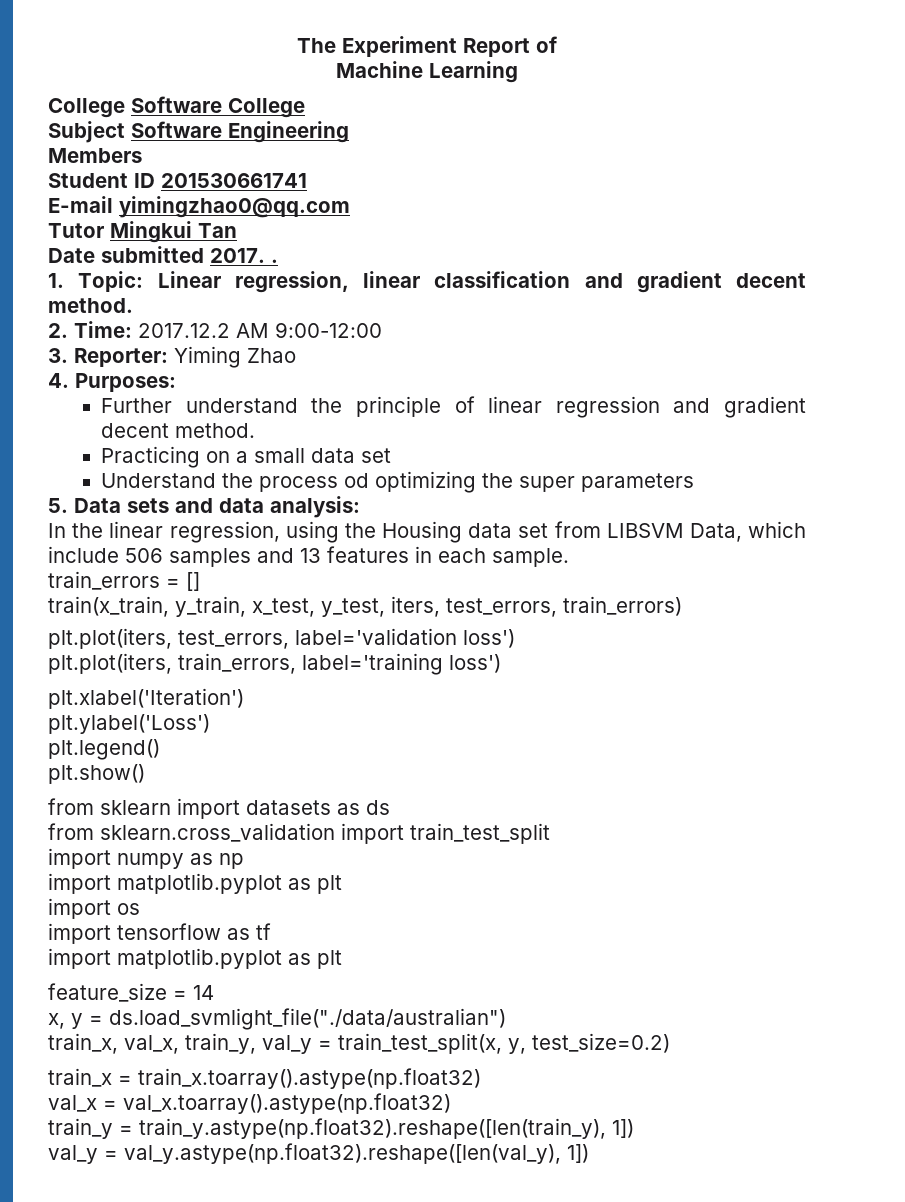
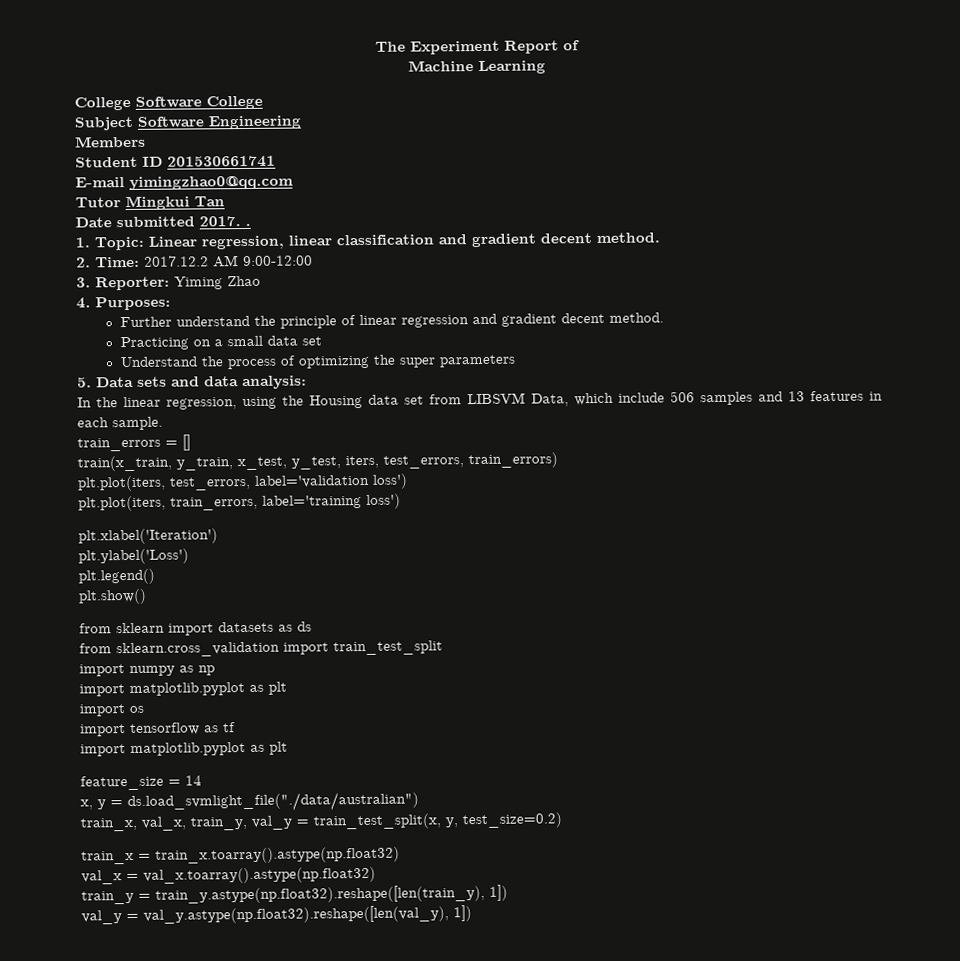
[344,473,370,488] od -> [279,355,296,366] of

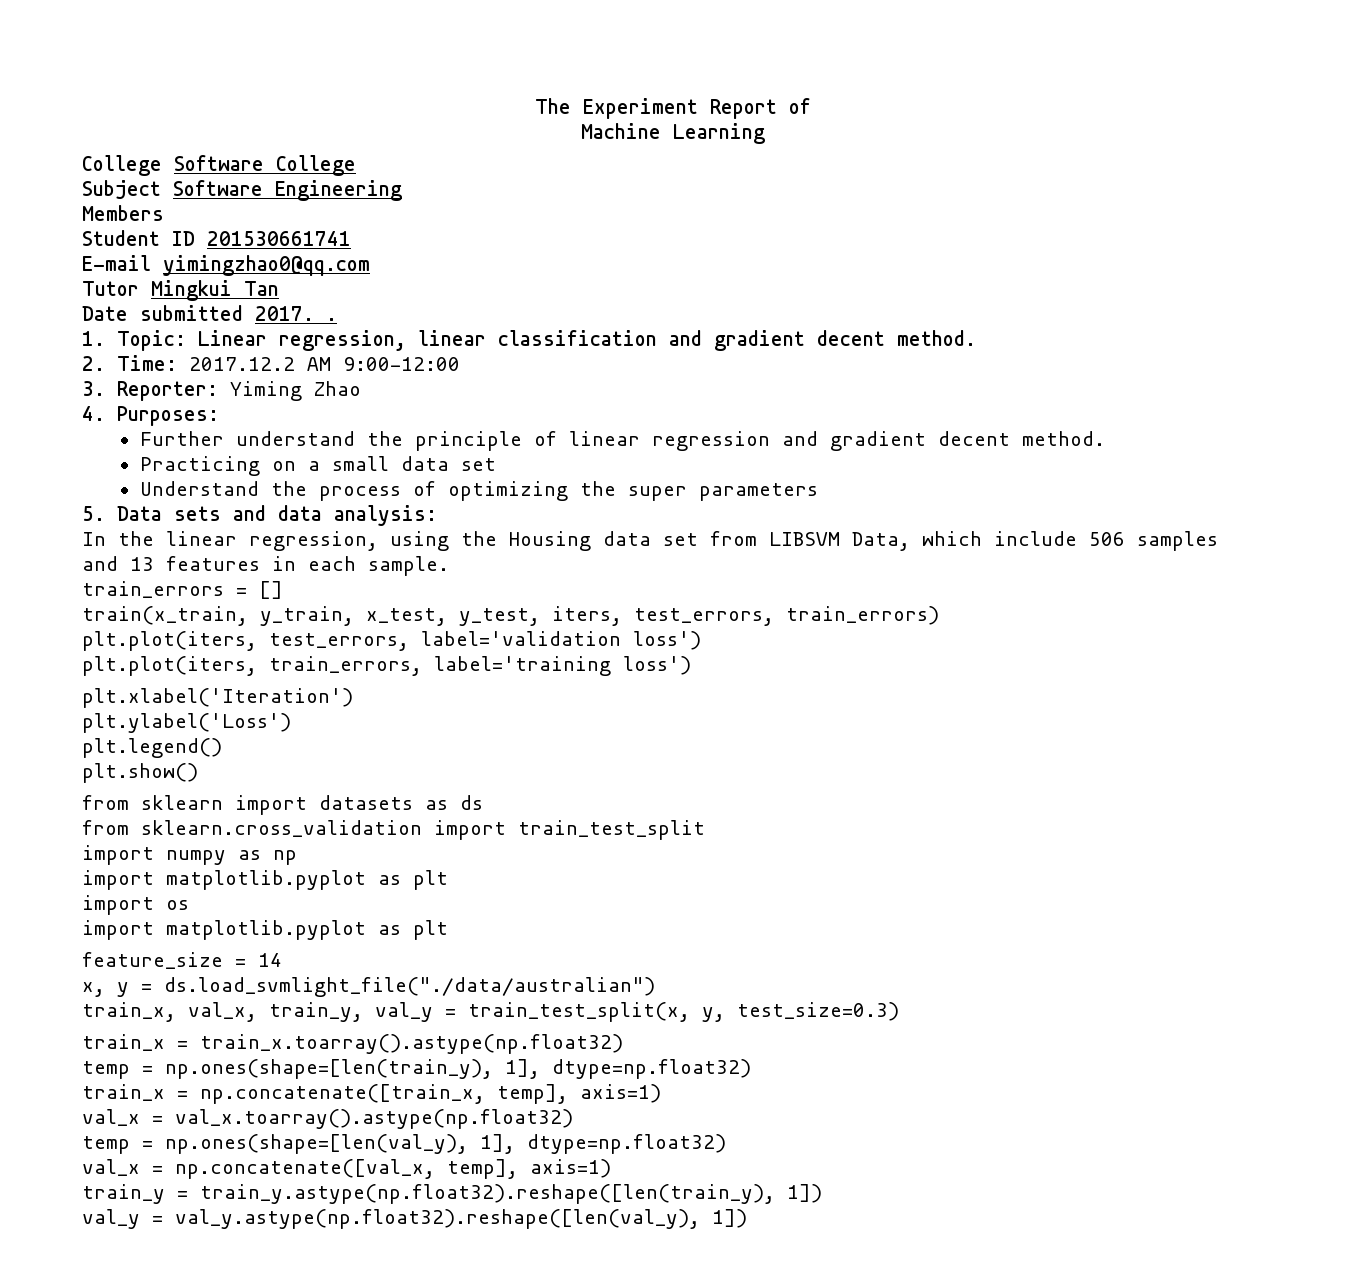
[80,722,236,737] // import tensorflow as tf -> (189, 905) none
[462,812,562,829] test_size=0.2) -> [737,1002,899,1021] test_size=0.3)
[81,866,376,885] val_x = val_x.toarray().astype(np.float32) -> [82,1059,751,1079] [82,1084,661,1104] [82,1109,573,1129] [82,1134,726,1154] [82,1159,611,1179] temp = np.ones(shape=[len(train_y), 1], dtype=np.float32) // train_x = np.concatenate([train_x, temp], axis=1) // val_x = val_x.toarray().astype(np.float32) // temp = np.ones(shape=[len(val_y), 1], dtype=np.float32) // val_x = np.concatenate([val_x, temp], axis=1)

